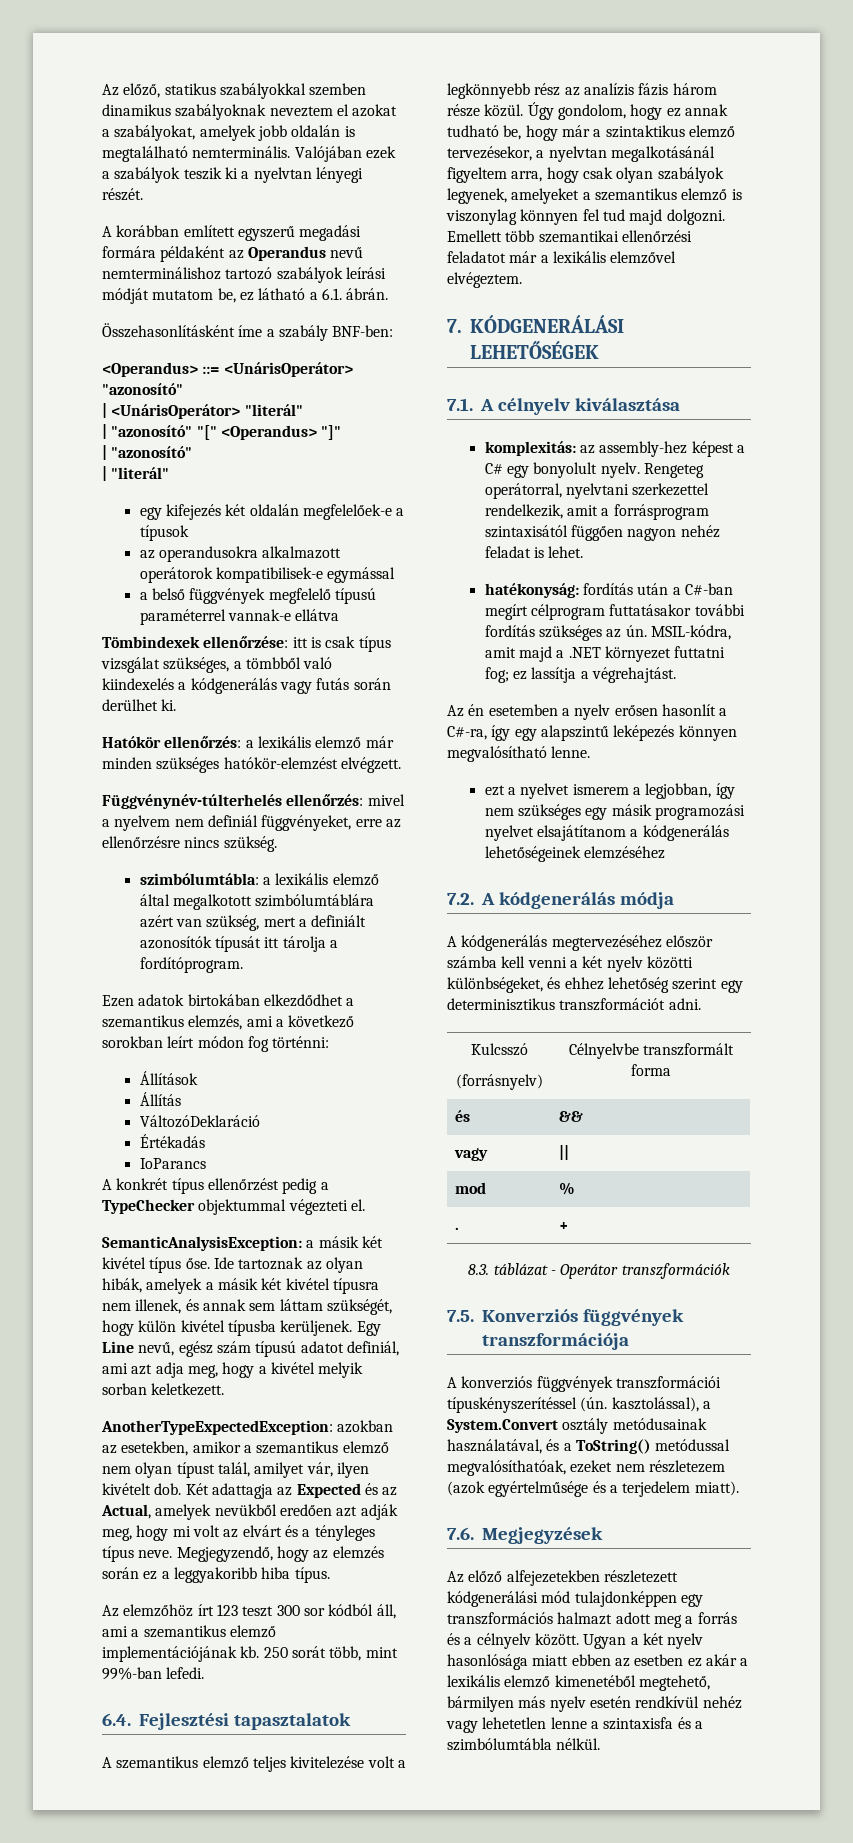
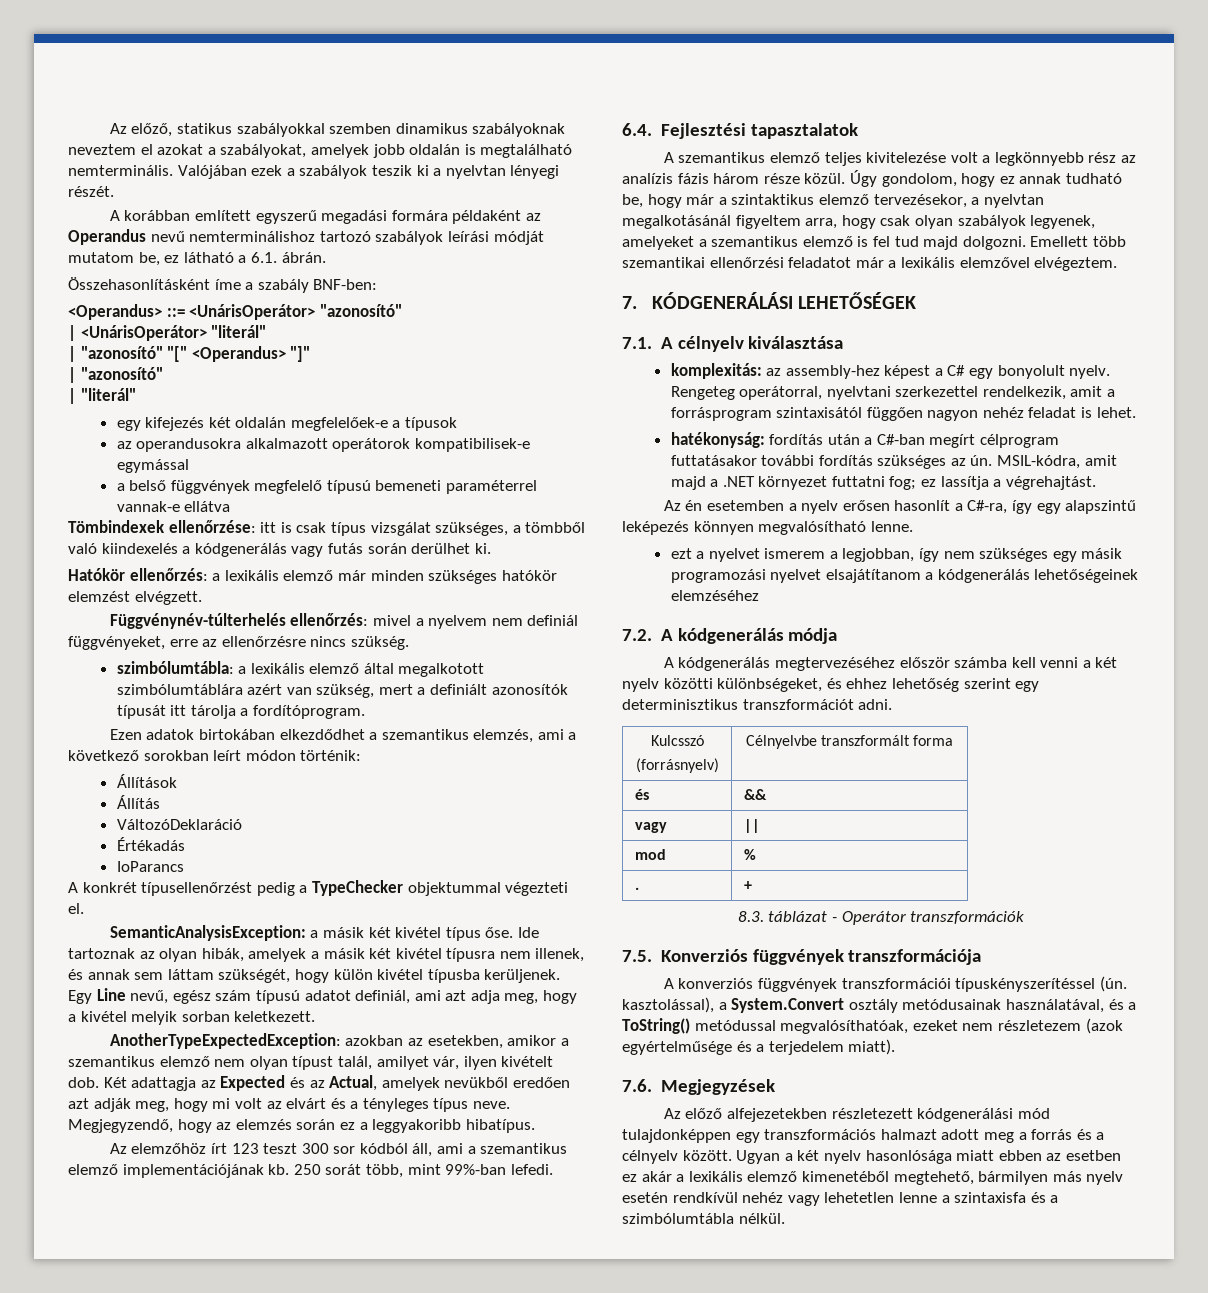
(377, 596) none -> [375,480,442,491] bemeneti
[223,757,338,770] hatókör-elemzést -> [501,570,557,581] [68,591,130,602] hatókör elemzést
[247,1036,330,1052] fog történni: -> [300,750,362,761] történik:
[171,1178,279,1194] típus ellenőrzést -> [141,882,253,896] típusellenőrzést
[261,1567,330,1583] hiba típus. -> [465,1119,535,1133] hibatípus.
[446,209,579,225] viszonylag könnyen -> (869, 241) none

